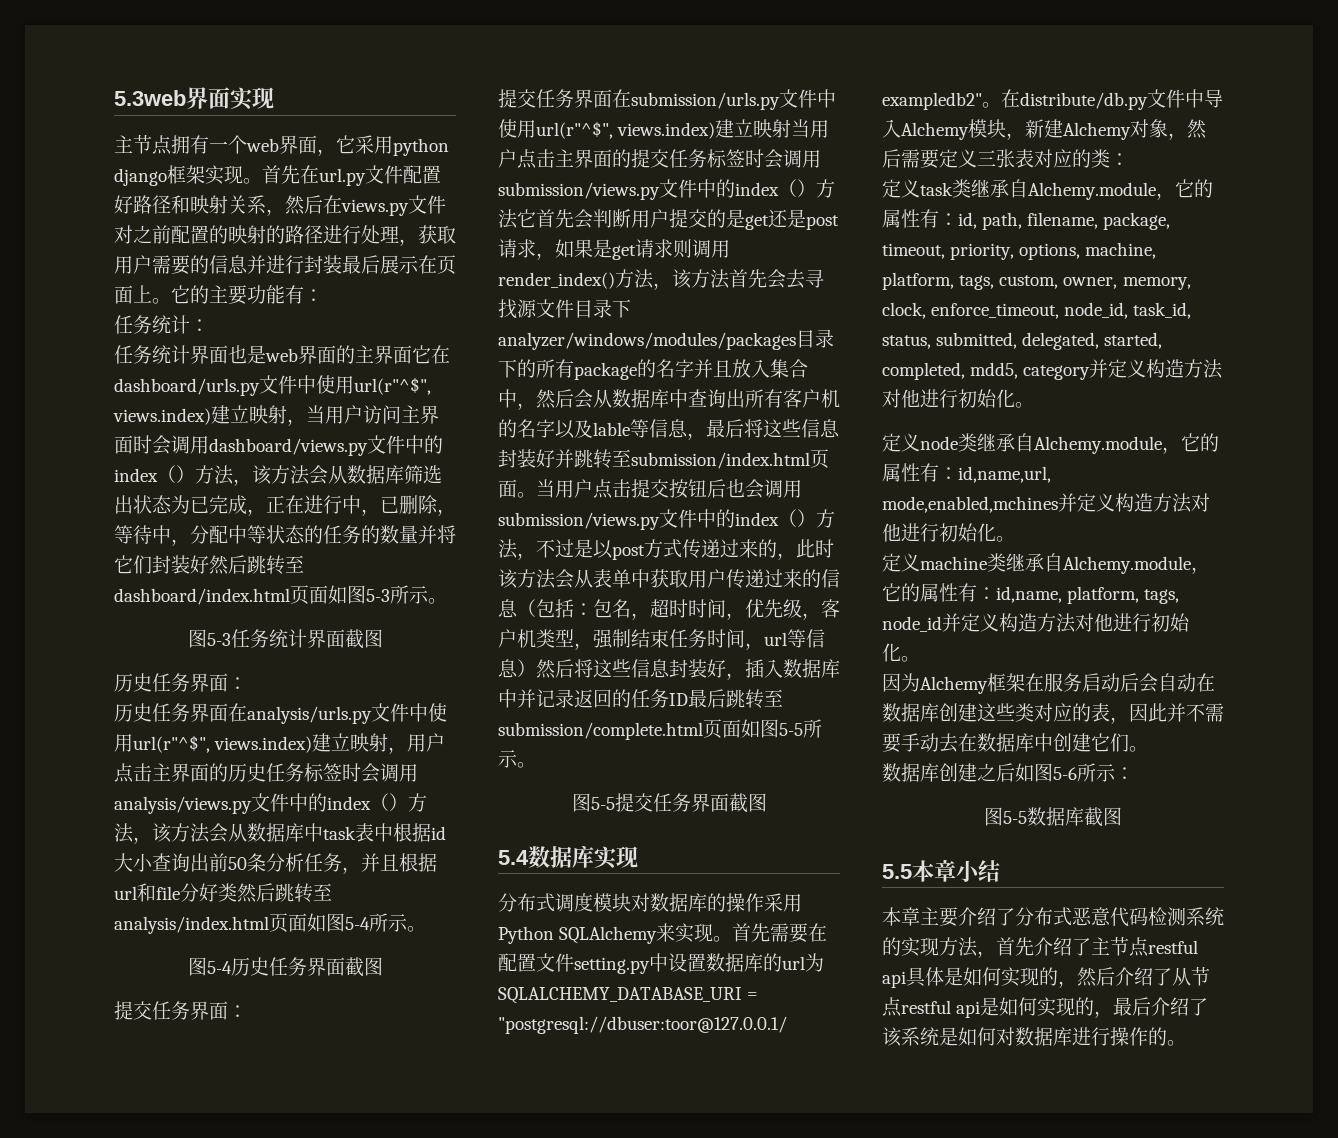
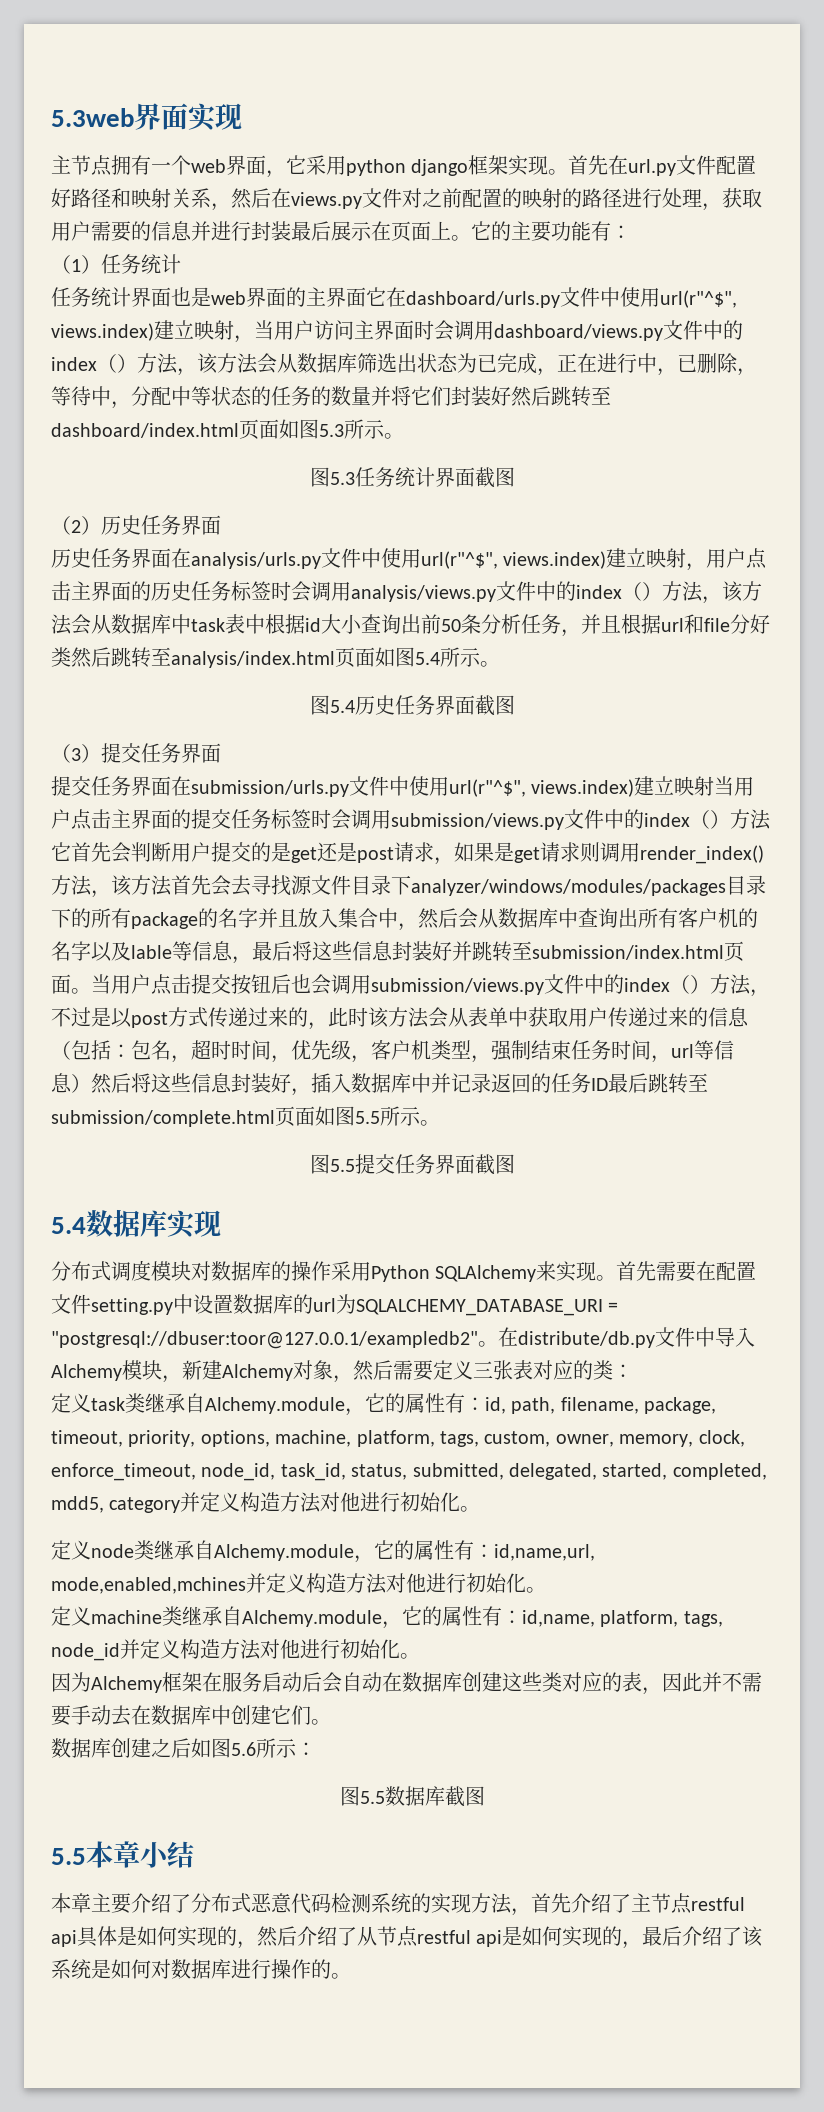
[114,315,209,334] 任务统计： -> [51,254,181,274] （1）任务统计
[366,585,447,604] [187,629,231,648] 5-3所示。 // 图5-3 -> [319,419,404,439] [309,467,355,487] 5.3所示。 // 图5.3
[114,673,247,692] 历史任务界面： -> [51,515,221,535] （2）历史任务界面
[345,913,426,932] [187,957,232,976] 5-4所示。 // 图5-4 -> [415,647,500,667] [309,695,355,715] 5.4所示。 // 图5.4
[114,1001,247,1020] 提交任务界面： -> [51,743,221,763] （3）提交任务界面
[779,719,822,738] [498,750,536,768] [571,793,615,812] 5-5所示。 // 图5-5 -> [355,1106,440,1126] [309,1154,355,1174] 5.5所示。 // 图5.5
[1053,767,1077,780] 5-6 -> [231,1742,256,1756] 5.6
[1003,811,1027,824] 5-5 -> [359,1791,385,1804] 5.5

